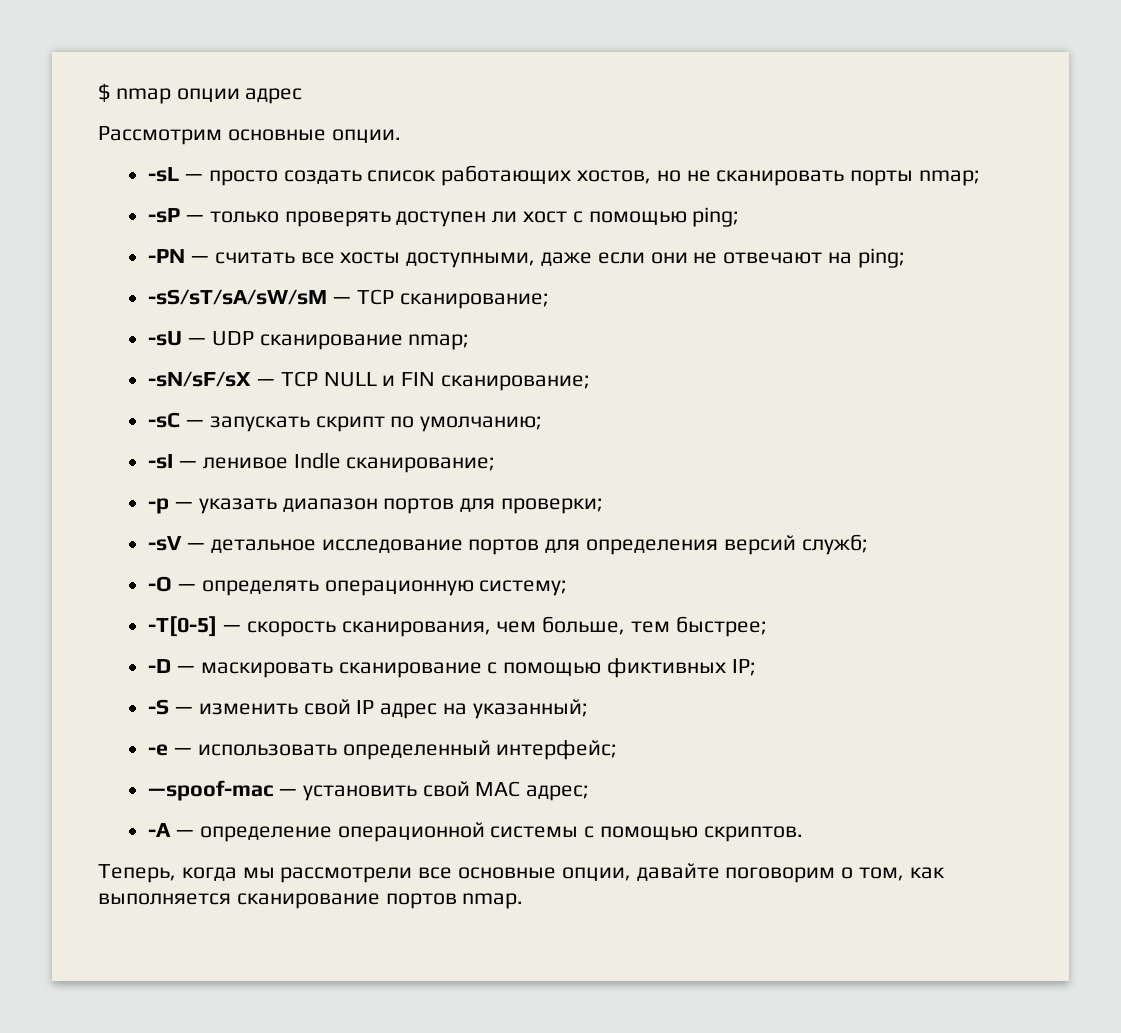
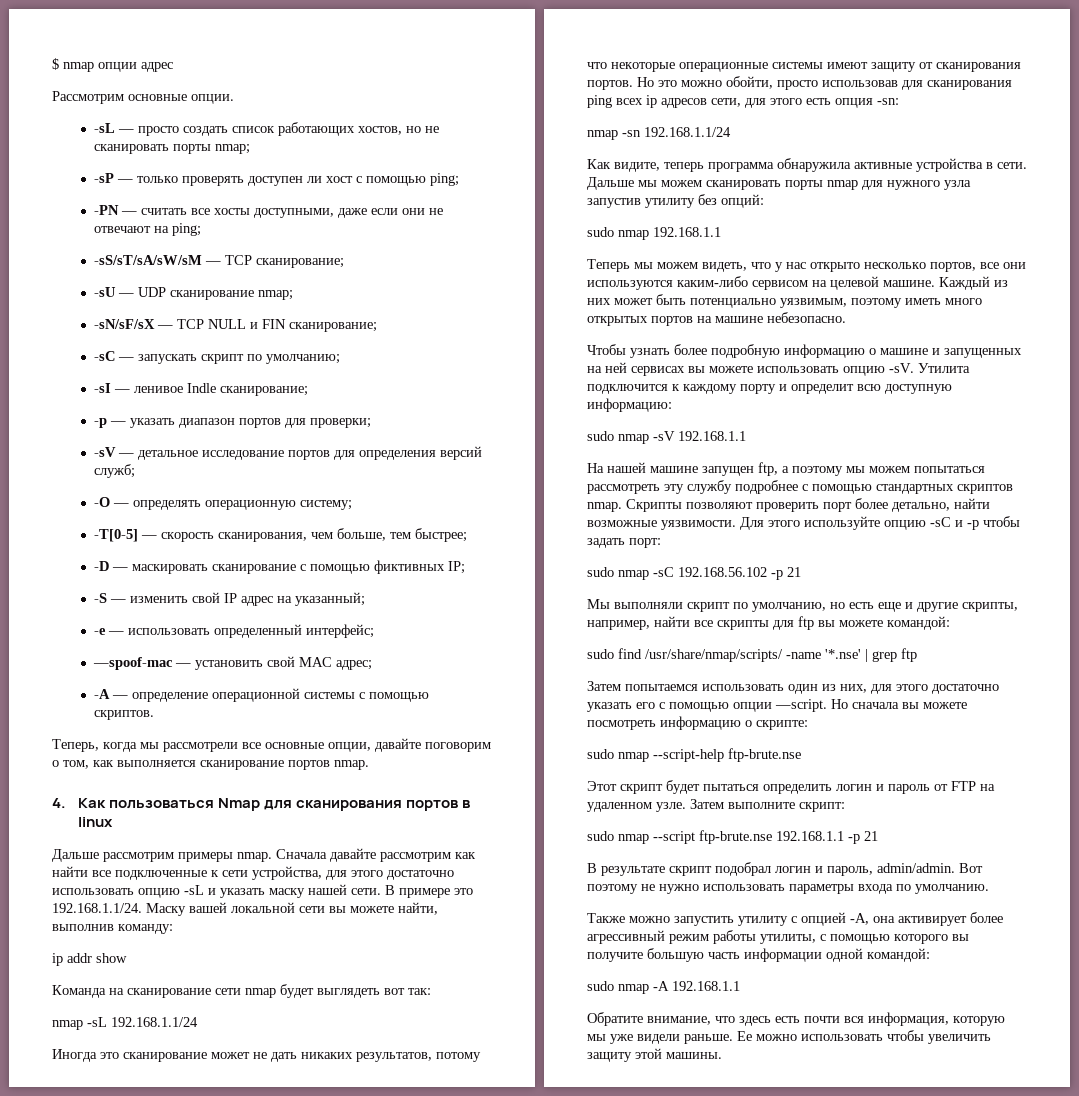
(524, 901) none -> [52,798,471,811] [77,817,113,827] [52,848,476,862] [52,866,454,880] [52,884,473,898] [52,902,438,916] [52,924,173,934] [52,953,127,966] [52,984,431,998] [52,1017,198,1030] [52,1049,481,1062] [587,62,1021,72] [587,76,1012,90] [587,95,899,108] [587,127,731,140] [587,158,1027,172] [587,177,971,190] [587,194,764,208] [587,227,721,240] [587,259,1026,272] [587,276,1008,290] [587,294,982,308] [587,312,846,326] [587,344,1022,358] [587,362,970,376] [587,384,952,394] [587,398,672,412] [587,431,746,444] [587,462,985,476] [587,480,1013,494] [587,498,990,512] [587,516,1020,530] [587,538,661,548] [587,567,801,580] [587,599,1018,612] [587,616,950,630] [587,648,917,662] [587,681,999,694] [587,699,967,712] [587,716,808,730] [587,748,801,762] [587,780,995,794] [587,799,845,812] [587,830,878,844] [587,862,983,876] [587,884,989,894] [587,912,1003,926] [587,930,969,944] [587,948,930,962] [587,981,740,994] [587,1012,1005,1026] [587,1030,991,1044] [587,1048,722,1062] // 4. Как пользоваться Nmap для сканирования портов в linux // Дальше рассмотрим примеры nmap. Сначала давайте рассмотрим как найти все подключенные к сети устройства, для этого достаточно использовать опцию -sL и указать маску нашей сети. В примере это 192.168.1.1/24. Маску вашей локальной сети вы можете найти, выполнив команду: // ip addr show // Команда на сканирование сети nmap будет выглядеть вот так: // nmap -sL 192.168.1.1/24 // Иногда это сканирование может не дать никаких результатов, потому что некоторые операционные системы имеют защиту от сканирования портов. Но это можно обойти, просто использовав для сканирования ping всех ip адресов сети, для этого есть опция -sn: // nmap -sn 192.168.1.1/24 // Как видите, теперь программа обнаружила активные устройства в сети. Дальше мы можем сканировать порты nmap для нужного узла запустив утилиту без опций: // sudo nmap 192.168.1.1 // Теперь мы можем видеть, что у нас открыто несколько портов, все они используются каким-либо сервисом на целевой машине. Каждый из них может быть потенциально уязвимым, поэтому иметь много открытых портов на машине небезопасно. // Чтобы узнать более подробную информацию о машине и запущенных на ней сервисах вы можете использовать опцию -sV. Утилита подключится к каждому порту и определит всю доступную информацию: // sudo nmap -sV 192.168.1.1 // На нашей машине запущен ftp, а поэтому мы можем попытаться рассмотреть эту службу подробнее с помощью стандартных скриптов nmap. Скрипты позволяют проверить порт более детально, найти возможные уязвимости. Для этого используйте опцию -sC и -p чтобы задать порт: // sudo nmap -sC 192.168.56.102 -p 21 // Мы выполняли скрипт по умолчанию, но есть еще и другие скрипты, например, найти все скрипты для ftp вы можете командой: // sudo find /usr/share/nmap/scripts/ -name '*.nse' | grep ftp // Затем попытаемся использовать один из них, для этого достаточно указать его с помощью опции —script. Но сначала вы можете посмотреть информацию о скрипте: // sudo nmap --script-help ftp-brute.nse // Этот скрипт будет пытаться определить логин и пароль от FTP на удаленном узле. Затем выполните скрипт: // sudo nmap --script ftp-brute.nse 192.168.1.1 -p 21 // В результате скрипт подобрал логин и пароль, admin/admin. Вот поэтому не нужно использовать параметры входа по умолчанию. // Также можно запустить утилиту с опцией -A, она активирует более агрессивный режим работы утилиты, с помощью которого вы получите большую часть информации одной командой: // sudo nmap -A 192.168.1.1 // Обратите внимание, что здесь есть почти вся информация, которую мы уже видели раньше. Ее можно использовать чтобы увеличить защиту этой машины.

